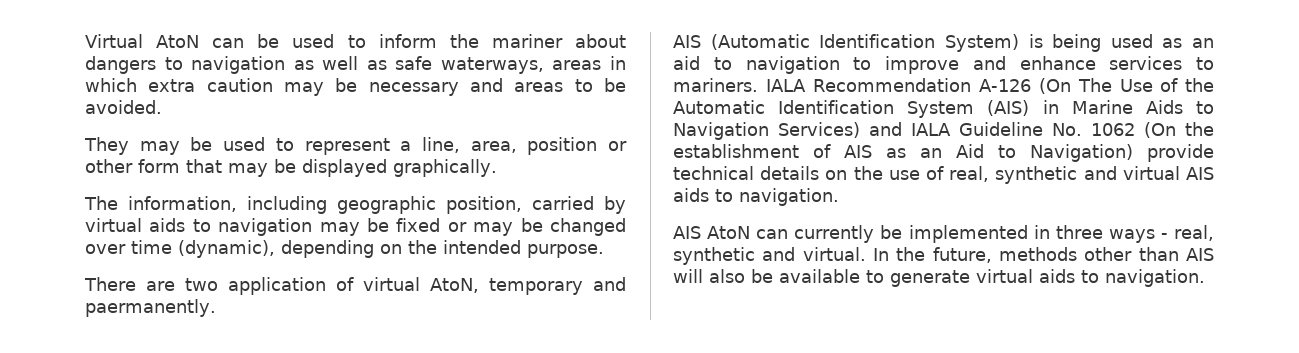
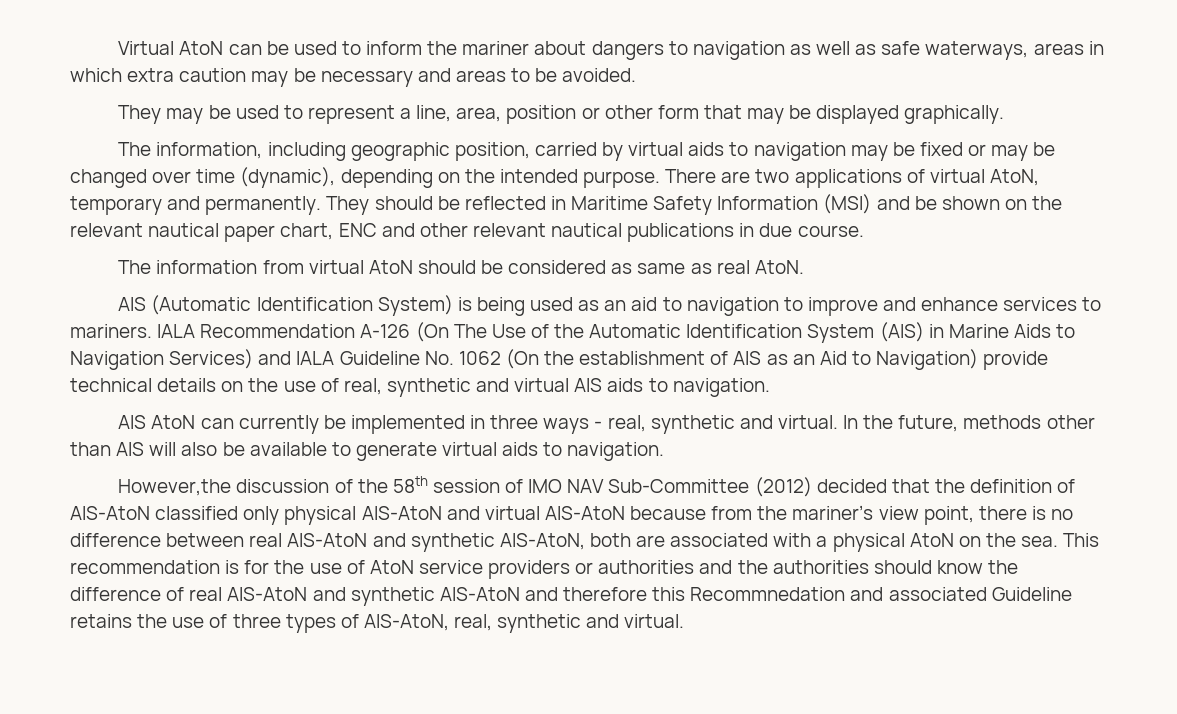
(604, 251) // -> (661, 179) none
[228,277,326,295] application -> [794,169,902,188] applications
[85,299,216,317] paermanently. -> [205,194,1063,215] [70,223,864,242] [118,260,804,274] permanently. They should be reflected in Maritime Safety Information (MSI) and be shown on the relevant nautical paper chart, ENC and other relevant nautical publications in due course. // The information from virtual AtoN should be considered as same as real AtoN.
(1205, 278) none -> [118,476,1076,497] [70,505,1074,525] [70,533,1100,552] [70,560,1019,579] [70,587,1072,606] [70,614,685,633] // However,the discussion of the 58th session of IMO NAV Sub-Committee (2012) decided that the definition of AIS-AtoN classified only physical AIS-AtoN and virtual AIS-AtoN because from the mariner’s view point, there is no difference between real AIS-AtoN and synthetic AIS-AtoN, both are associated with a physical AtoN on the sea. This recommendation is for the use of AtoN service providers or authorities and the authorities should know the difference of real AIS-AtoN and synthetic AIS-AtoN and therefore this Recommnedation and associated Guideline retains the use of three types of AIS-AtoN, real, synthetic and virtual.

